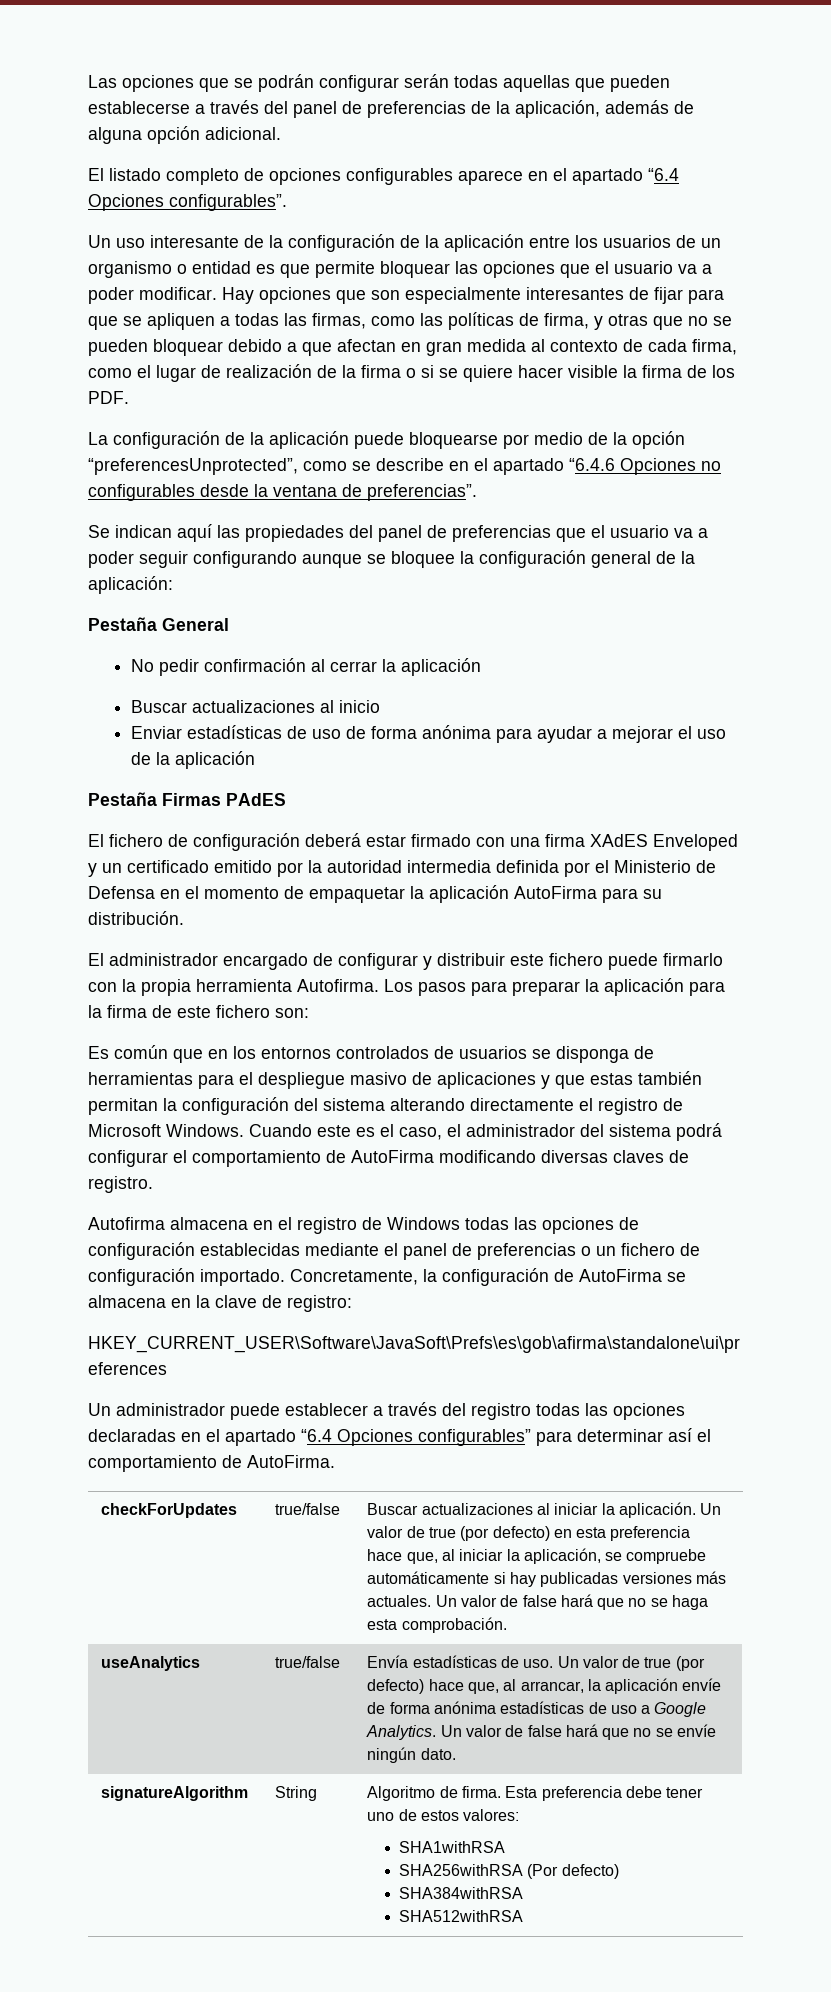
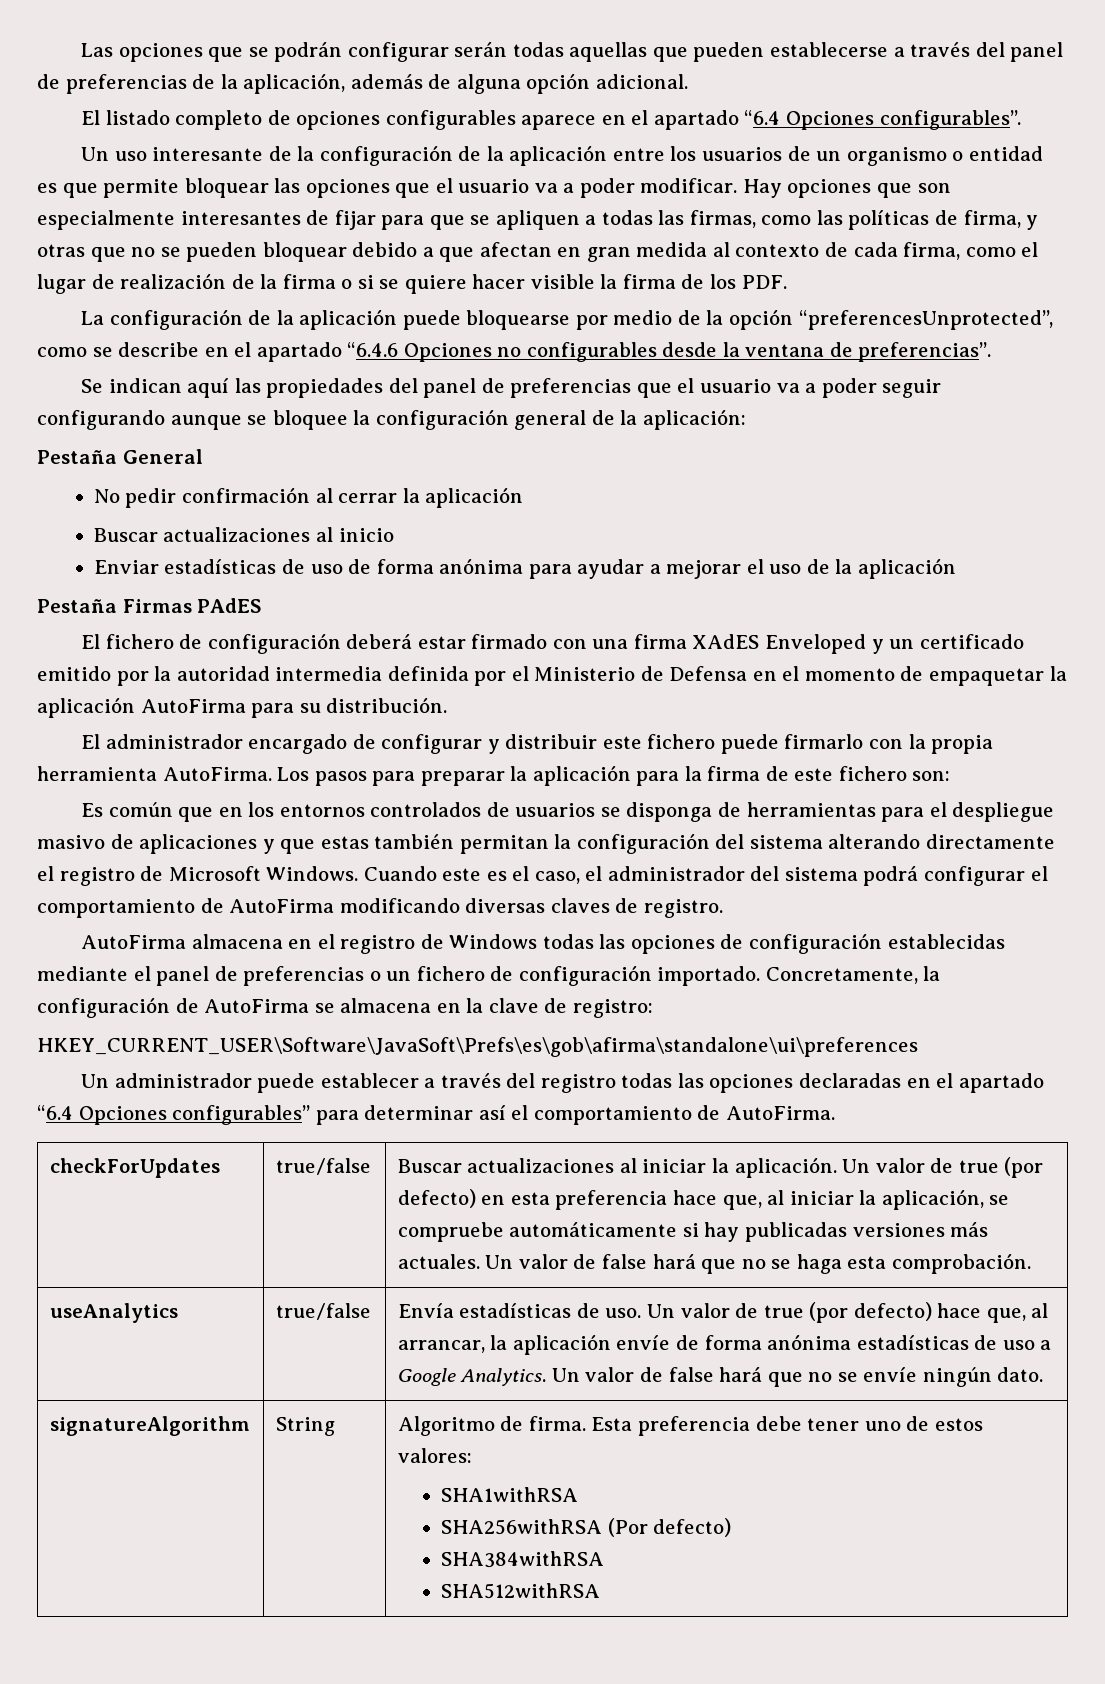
[297,979,379,992] Autofirma. -> [162,767,272,781] AutoFirma.
[88,1217,165,1230] Autofirma -> [81,935,187,949] AutoFirma

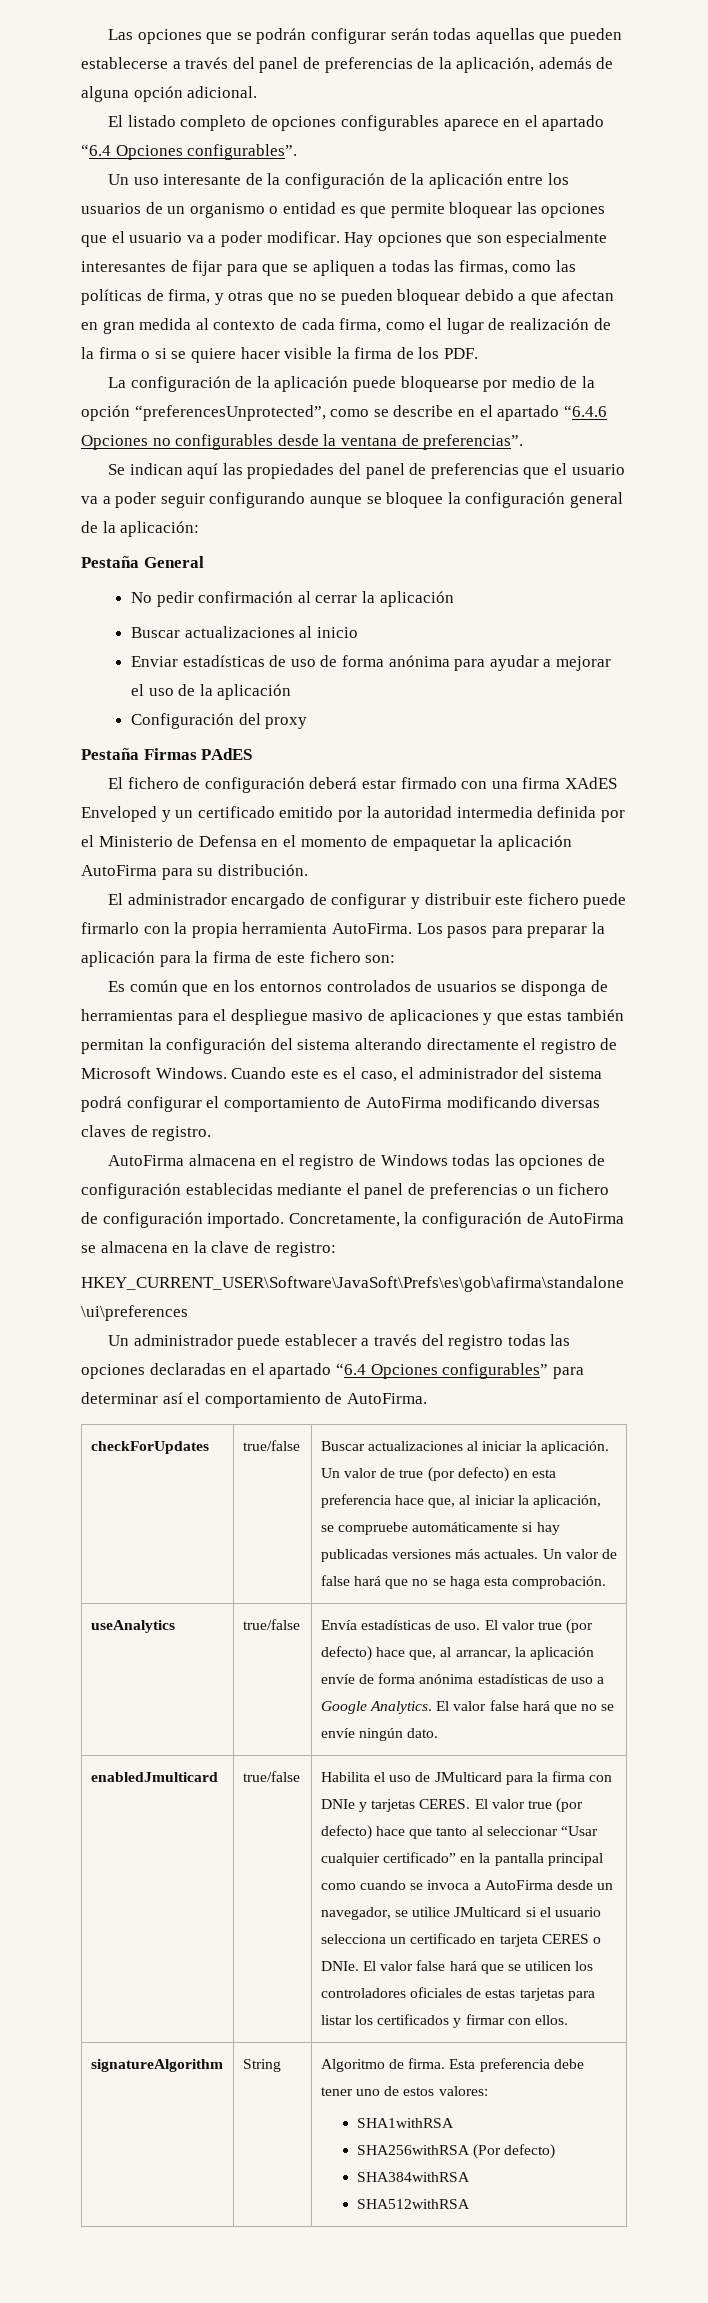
(956, 568) none -> [131,713,308,729] // Configuración del proxy
[647,1303,759,1318] Un valor de -> [484,1620,535,1630] El valor
[551,1367,664,1382] Un valor de -> [436,1701,487,1711] El valor
(1044, 1374) none -> [90,1772,218,1782] [242,1771,300,1782] [320,1771,613,1785] [320,1798,584,1813] [320,1825,599,1840] [320,1852,603,1866] [320,1880,614,1890] [320,1907,602,1920] [320,1933,602,1947] [320,1960,594,1974] [320,1987,595,2001] [320,2014,569,2028] // enabledJmulticard | true/false | Habilita el uso de JMulticard para la firma con DNIe y tarjetas CERES. El valor true (por defecto) hace que tanto al seleccionar “Usar cualquier certificado” en la pantalla principal como cuando se invoca a AutoFirma desde un navegador, se utilice JMulticard si el usuario selecciona un certificado en tarjeta CERES o DNIe. El valor false hará que se utilicen los controladores oficiales de estas tarjetas para listar los certificados y firmar con ellos.

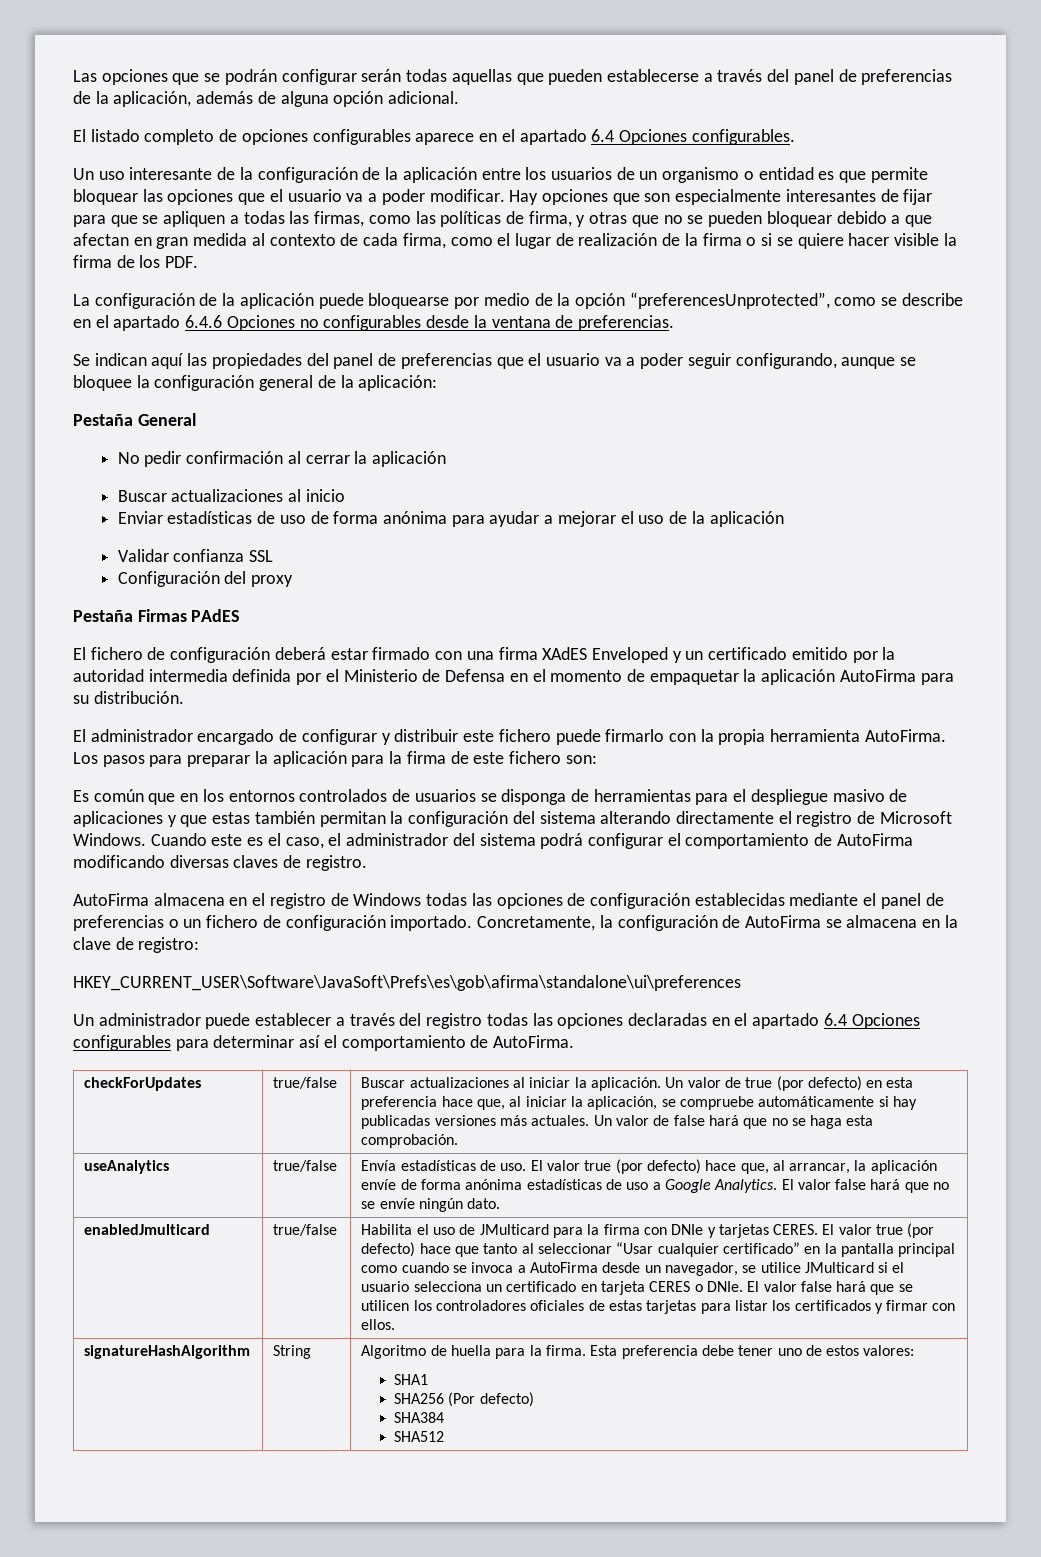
[81,144,298,160] “6.4 Opciones configurables”. -> [591,129,795,145] 6.4 Opciones configurables.
[563,405,607,417] “6.4.6 -> [185,315,223,328] 6.4.6
[423,434,524,450] preferencias”. -> [577,315,674,331] preferencias.
[209,492,306,508] configurando -> [735,353,837,369] configurando,
(292, 692) none -> [117,549,274,562] // Validar confianza SSL
[335,1363,549,1379] “6.4 Opciones configurables” -> [823,1013,920,1029] [73,1035,171,1051] 6.4 Opciones configurables
[90,2059,223,2072] signatureAlgorithm -> [84,1345,251,1359] signatureHashAlgorithm
(405, 2064) none -> [450,1345,542,1359] huella para la
[356,2118,454,2128] [356,2145,470,2155] SHA1withRSA // SHA256withRSA -> [394,1374,429,1385] [394,1393,445,1404] SHA1 // SHA256
[356,2172,470,2182] [356,2199,470,2209] SHA384withRSA // SHA512withRSA -> [394,1412,445,1423] [394,1431,445,1442] SHA384 // SHA512

